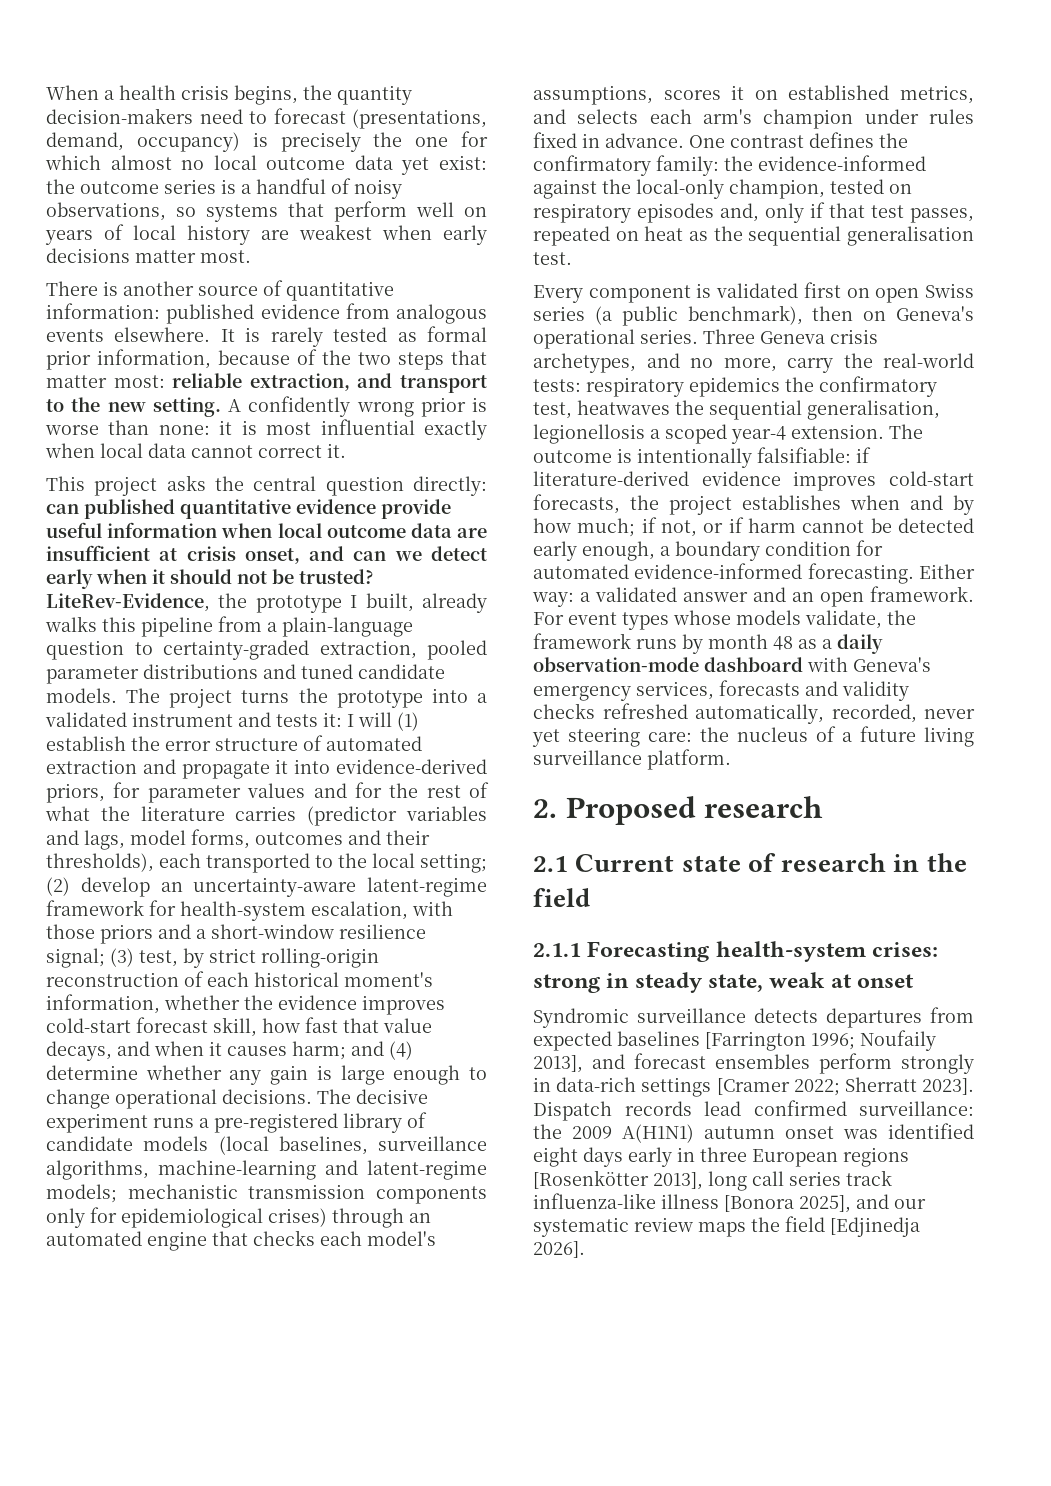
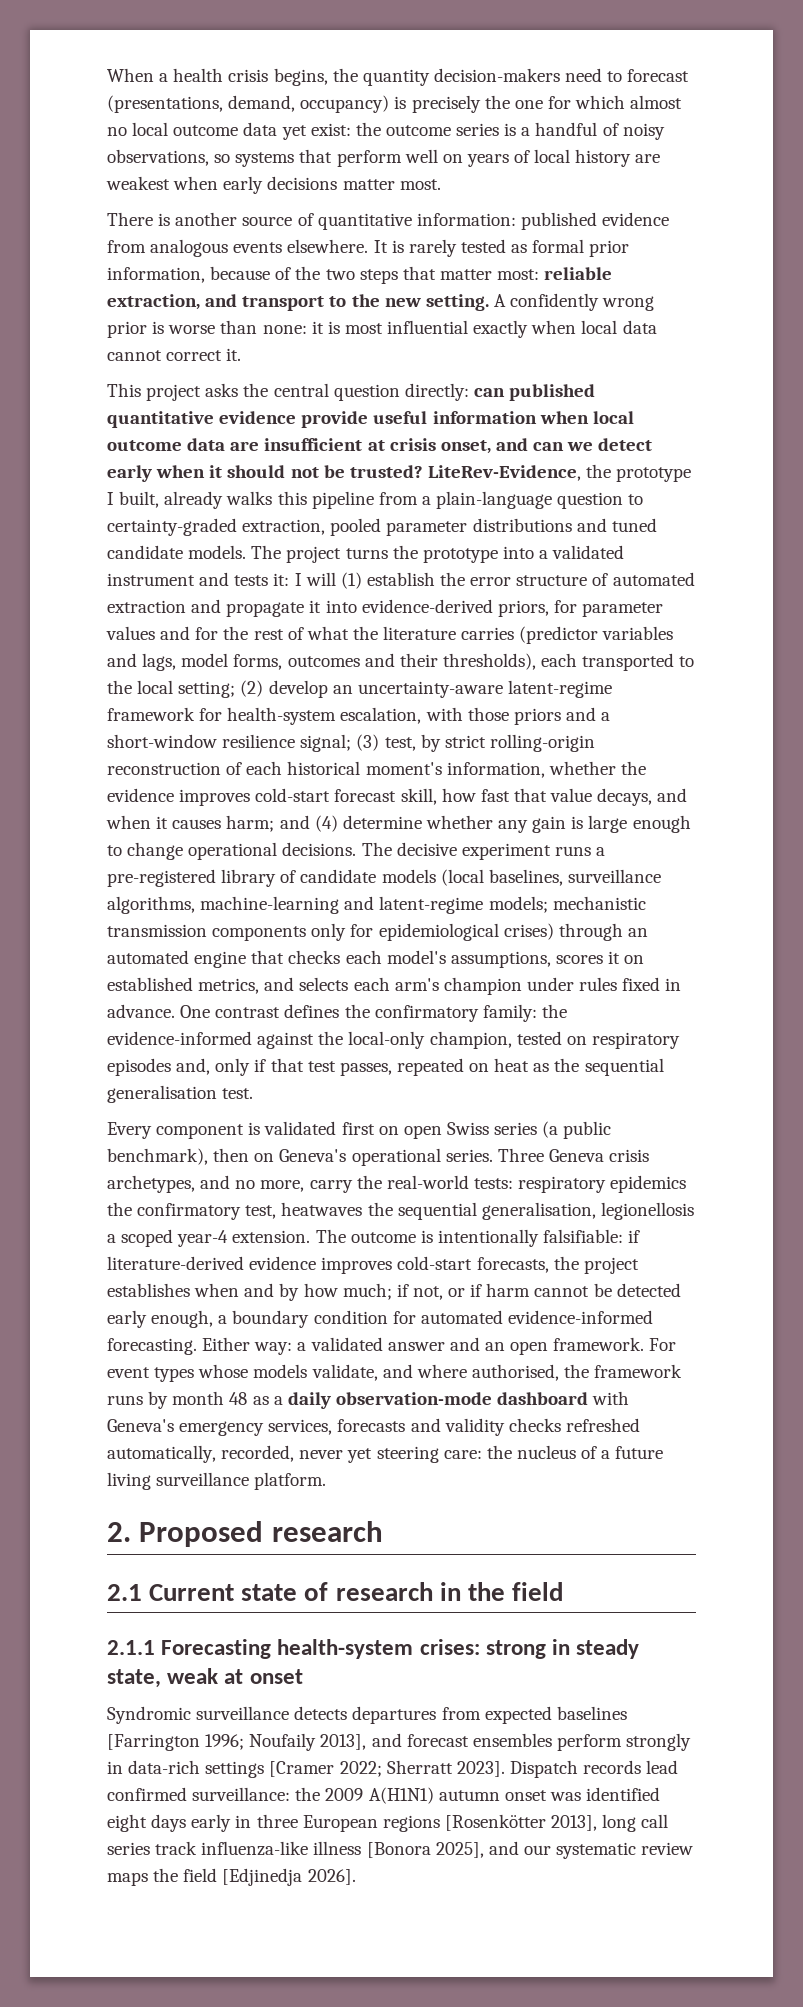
(882, 619) none -> [382,1364,559,1381] and where authorised,

